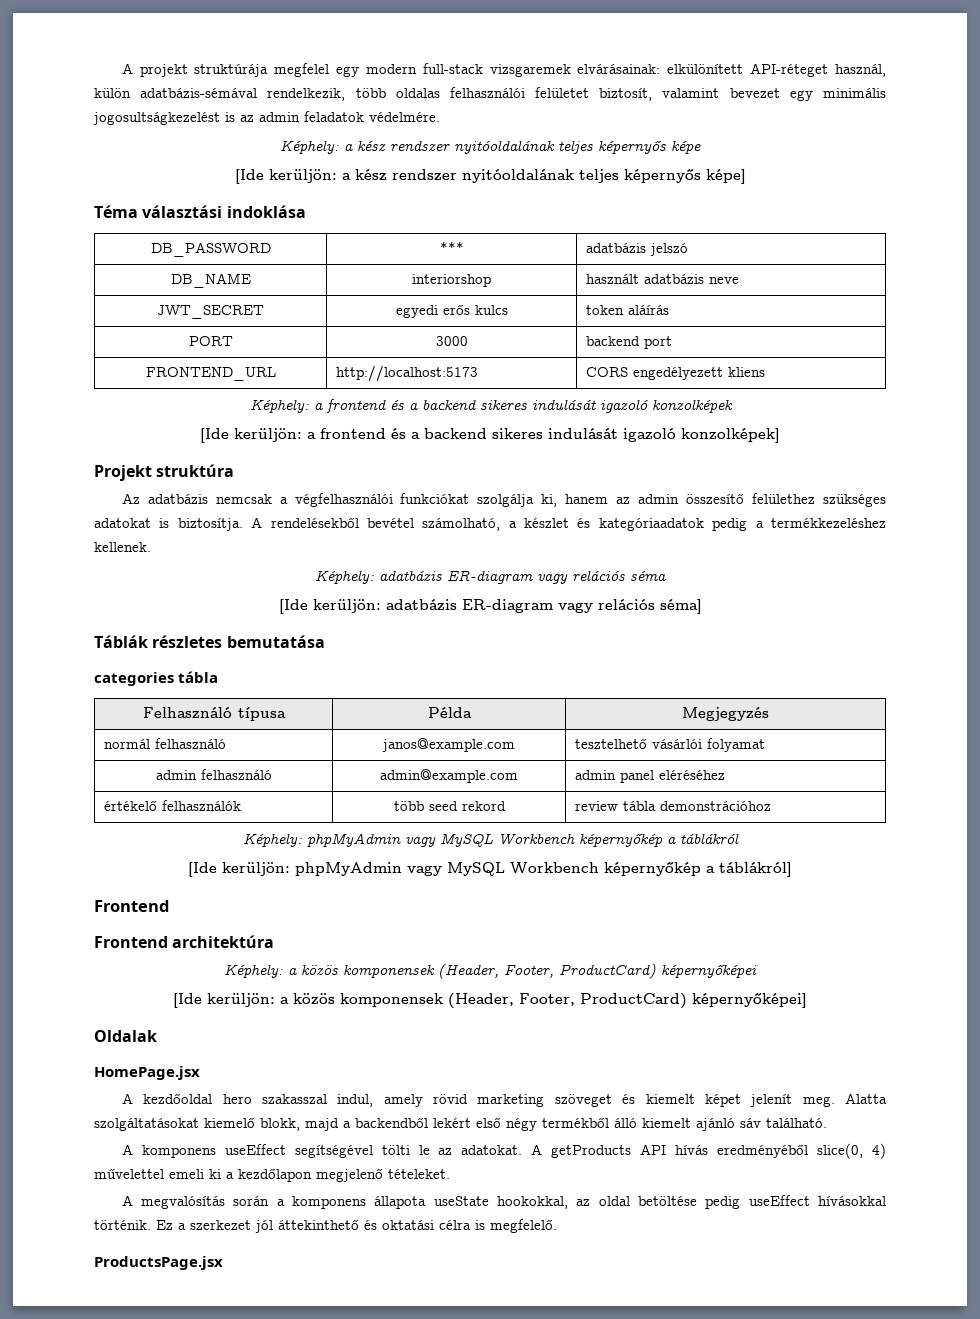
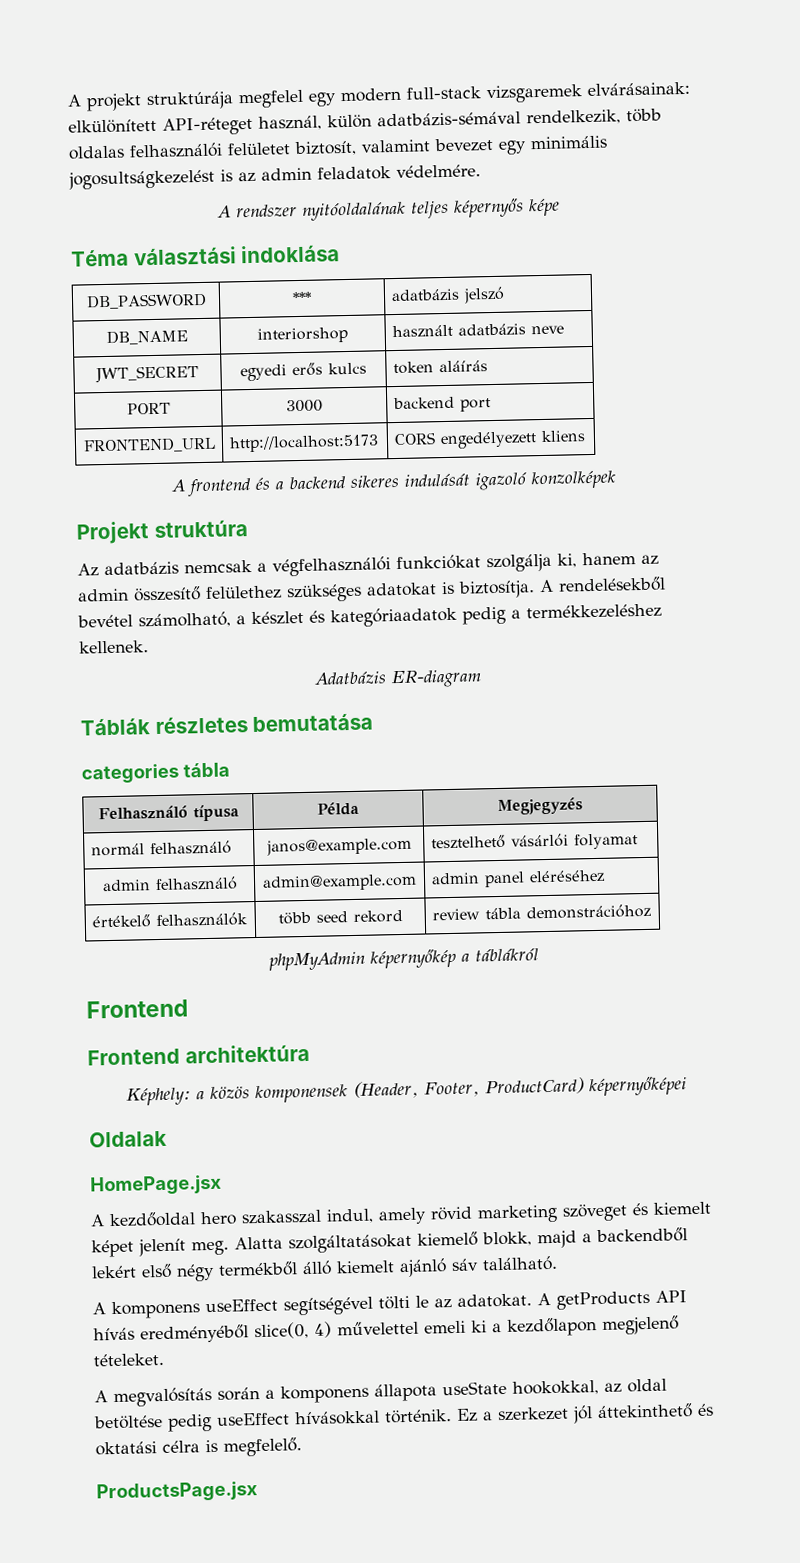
[280,140,386,154] Képhely: a kész -> [216,205,231,218] A
[234,169,746,184] // [Ide kerüljön: a kész rendszer nyitóoldalának teljes képernyős képe] -> (560, 207) none
[249,399,323,413] Képhely: a -> [170,479,185,492] A
[200,428,780,443] // [Ide kerüljön: a frontend és a backend sikeres indulását igazoló konzolképek] -> (616, 480) none
[315,570,666,584] [278,599,702,614] Képhely: adatbázis ER-diagram vagy relációs séma // [Ide kerüljön: adatbázis ER-diagram vagy relációs séma] -> [313,669,482,689] Adatbázis ER-diagram
[242,833,739,847] [188,862,792,877] Képhely: phpMyAdmin vagy MySQL Workbench képernyőkép a táblákról // [Ide kerüljön: phpMyAdmin vagy MySQL Workbench képernyőkép a táblákról] -> [267,948,539,971] phpMyAdmin képernyőkép a táblákról
[173,993,807,1009] // [Ide kerüljön: a közös komponensek (Header, Footer, ProductCard) képernyőképei] -> (687, 1086) none

